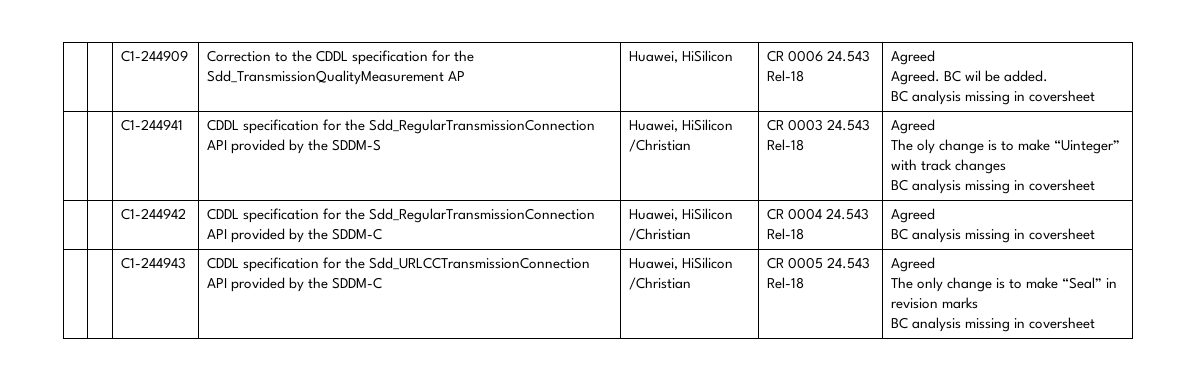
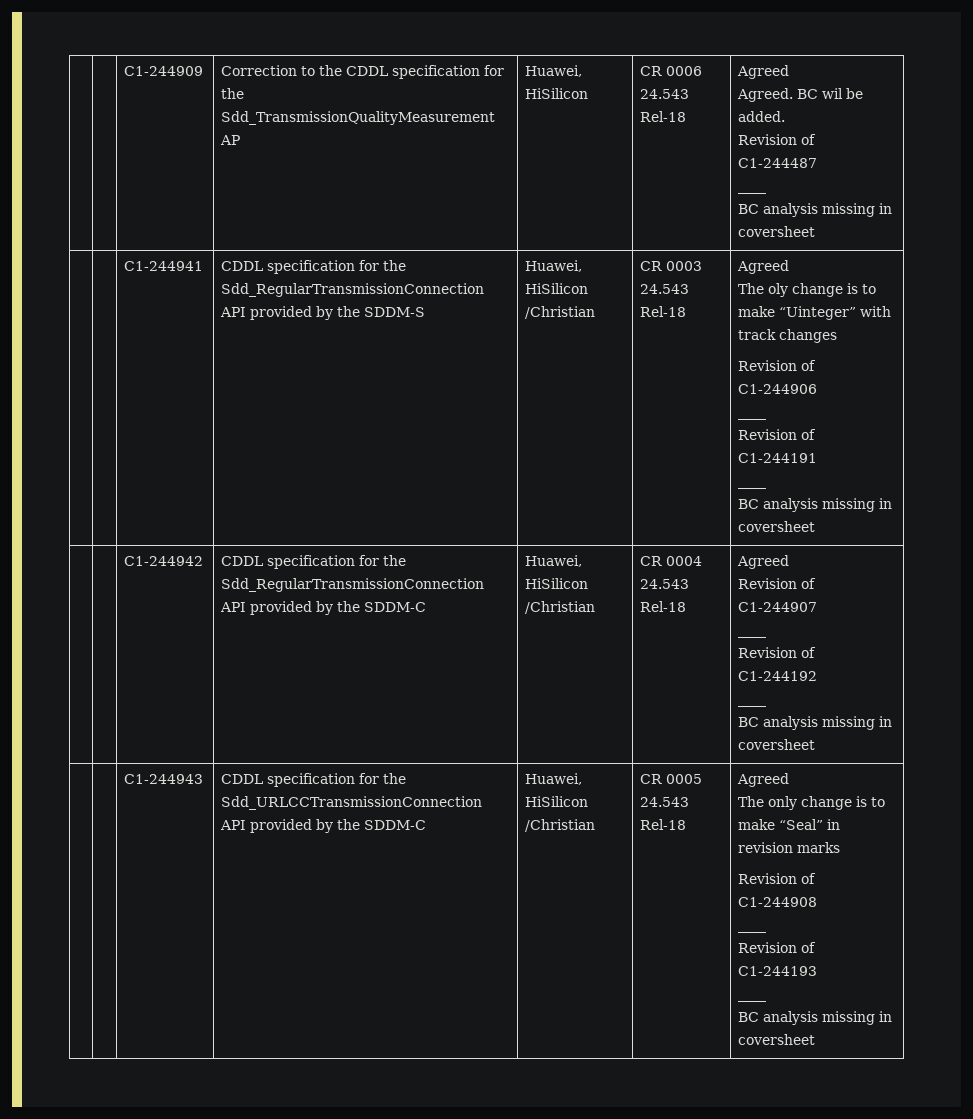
(1048, 76) none -> [738,134,817,145] [738,158,818,168] [738,191,767,194] // Revision of C1-244487 // ____
(1006, 166) none -> [738,360,817,371] [738,384,818,394] [738,417,767,420] [738,429,817,440] [738,453,818,463] [738,486,767,489] // Revision of C1-244906 // ____ // Revision of C1-244191 // ____
(935, 215) none -> [738,578,817,589] [738,602,818,612] [738,635,767,638] [738,647,817,658] [738,671,818,681] [738,704,767,707] // Revision of C1-244907 // ____ // Revision of C1-244192 // ____
(978, 303) none -> [738,873,817,884] [738,897,818,907] [738,930,767,933] [738,942,817,953] [738,966,818,976] [738,999,767,1002] // Revision of C1-244908 // ____ // Revision of C1-244193 // ____

